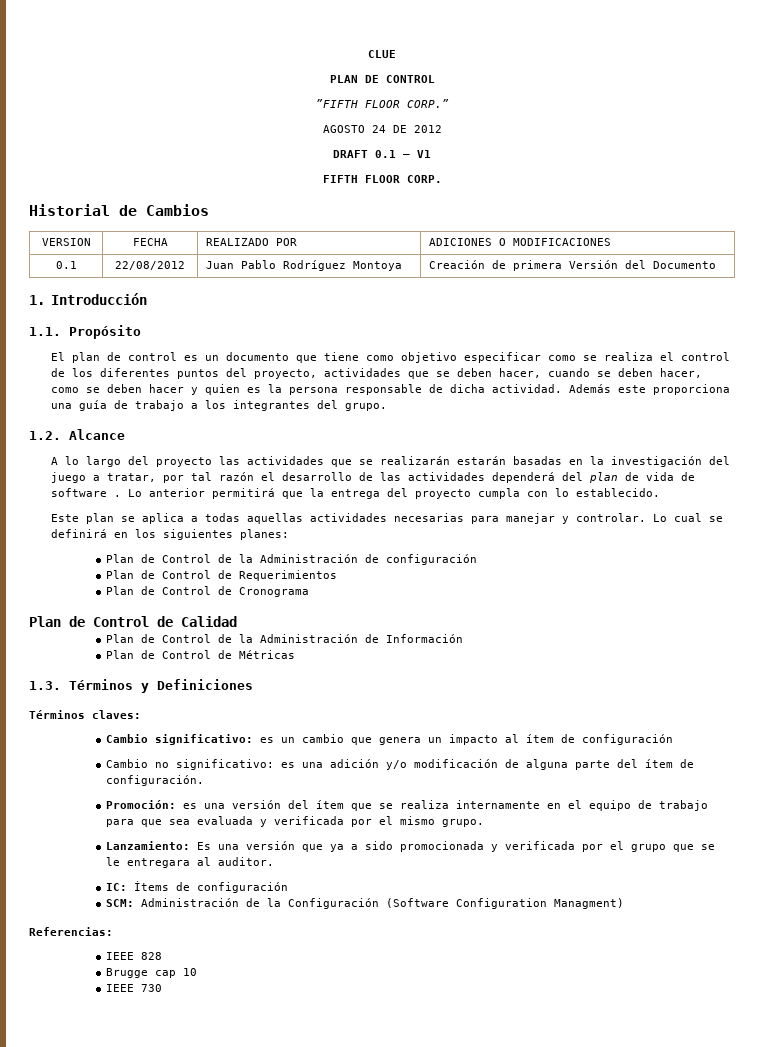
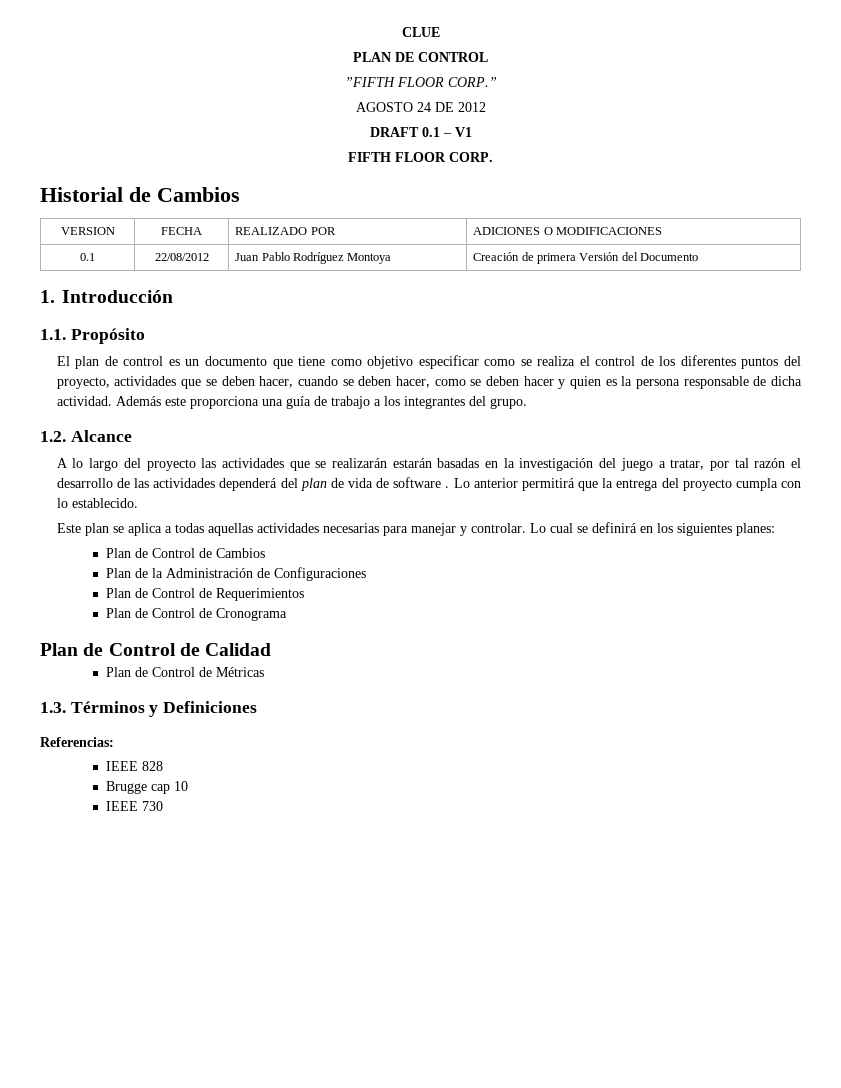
[238,554,477,565] la Administración de configuración -> [215,548,265,558] [105,567,366,581] Cambios // Plan de la Administración de Configuraciones
[105,634,463,643] // Plan de Control de la Administración de Información -> (272, 649) none
[29,710,141,719] [105,734,673,745] [105,759,694,770] [105,775,204,786] [105,800,708,811] [105,816,484,827] [105,841,715,852] [105,857,274,868] [105,881,288,893] [105,898,624,909] // Términos claves: // Cambio significativo: es un cambio que genera un impacto al ítem de configuración // Cambio no significativo: es una adición y/o modificación de alguna parte del ítem de configuración. // Promoción: es una versión del ítem que se realiza internamente en el equipo de trabajo para que sea evaluada y verificada por el mismo grupo. // Lanzamiento: Es una versión que ya a sido promocionada y verificada por el grupo que se le entregara al auditor. // IC: Ítems de configuración // SCM: Administración de la Configuración (Software Configuration Managment) -> (258, 707) none

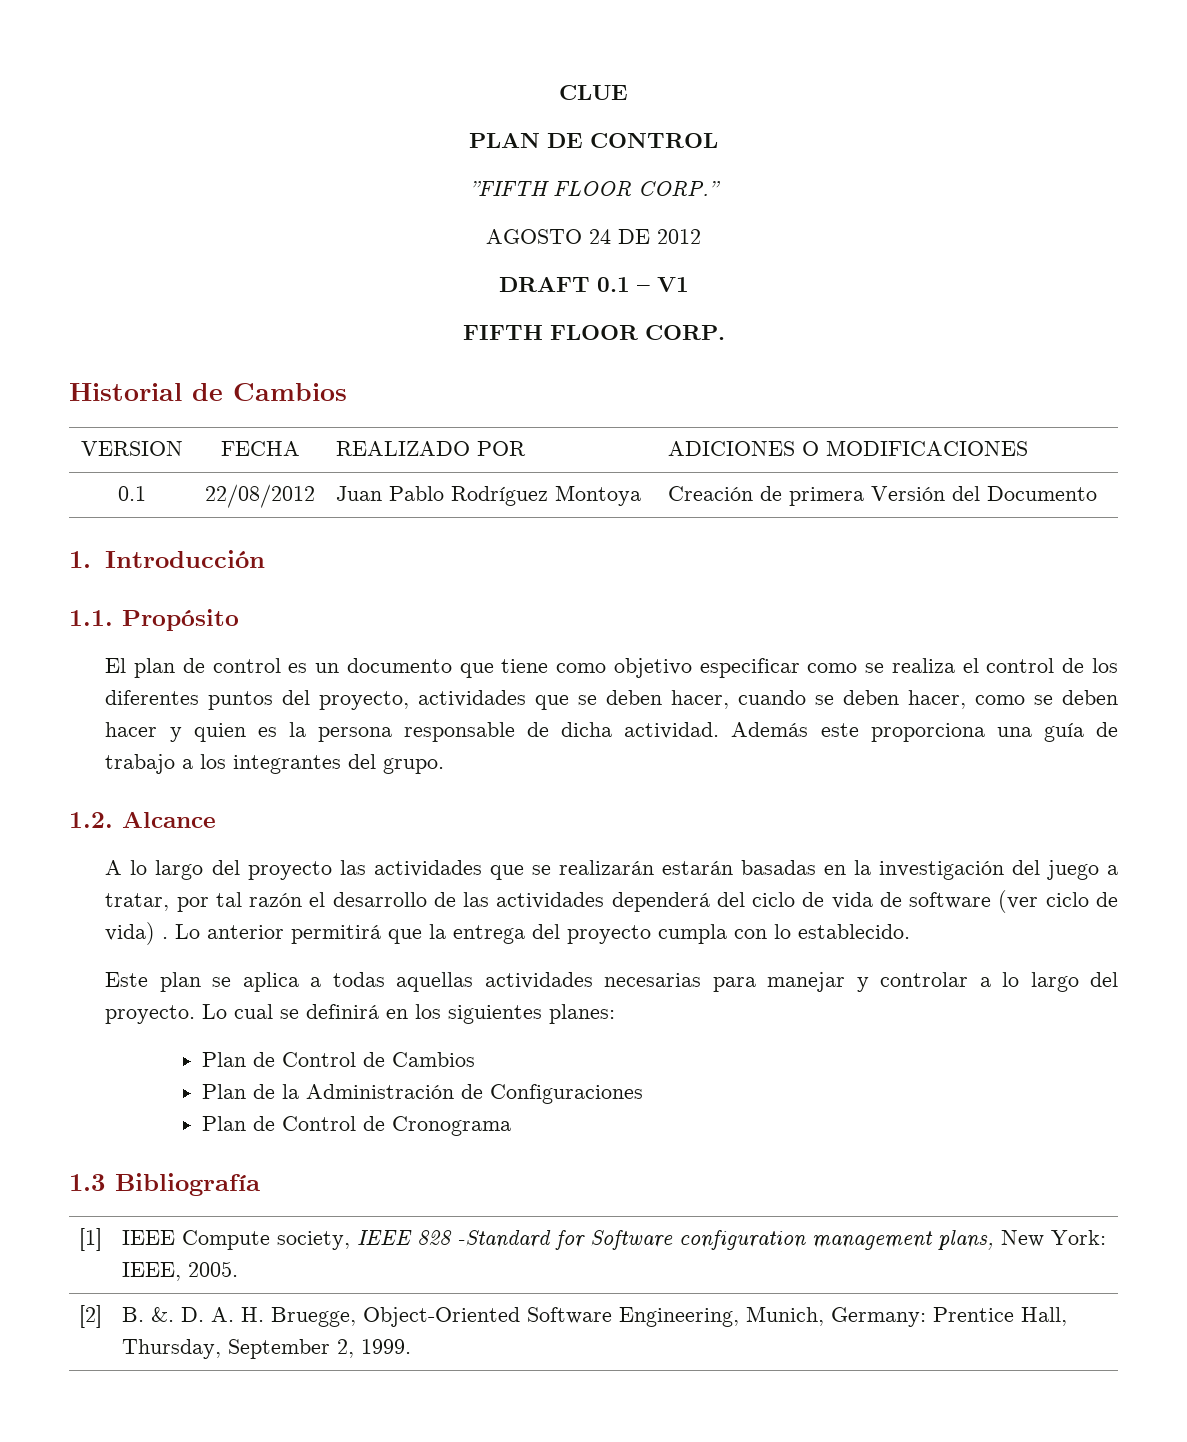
[300,478,327,491] plan -> [752,892,796,907] ciclo
(442, 482) none -> [998,890,1118,913] [105,922,156,945] (ver ciclo de vida)
[470,523,526,533] controlar. -> [880,972,1118,992] [105,1005,196,1024] controlar a lo largo del proyecto.
[105,588,304,601] // Plan de Control de Requerimientos -> (643, 1094) none
[40,643,272,656] [105,667,264,677] [40,701,258,717] [40,737,114,747] [105,761,163,771] [105,781,188,794] [105,801,163,811] Plan de Control de Calidad // Plan de Control de Métricas // 1.3. Términos y Definiciones // Referencias: // IEEE 828 // Brugge cap 10 // IEEE 730 -> [69,1173,260,1196] [78,1228,102,1251] [121,1230,1106,1250] [121,1261,238,1281] [78,1305,102,1328] [121,1306,1067,1327] [121,1339,411,1359] 1.3 Bibliografía // [1] | IEEE Compute society, IEEE 828 -Standard for Software configuration management plans, New York: IEEE, 2005. // [2] | B. &. D. A. H. Bruegge, Object-Oriented Software Engineering, Munich, Germany: Prentice Hall, Thursday, September 2, 1999.

